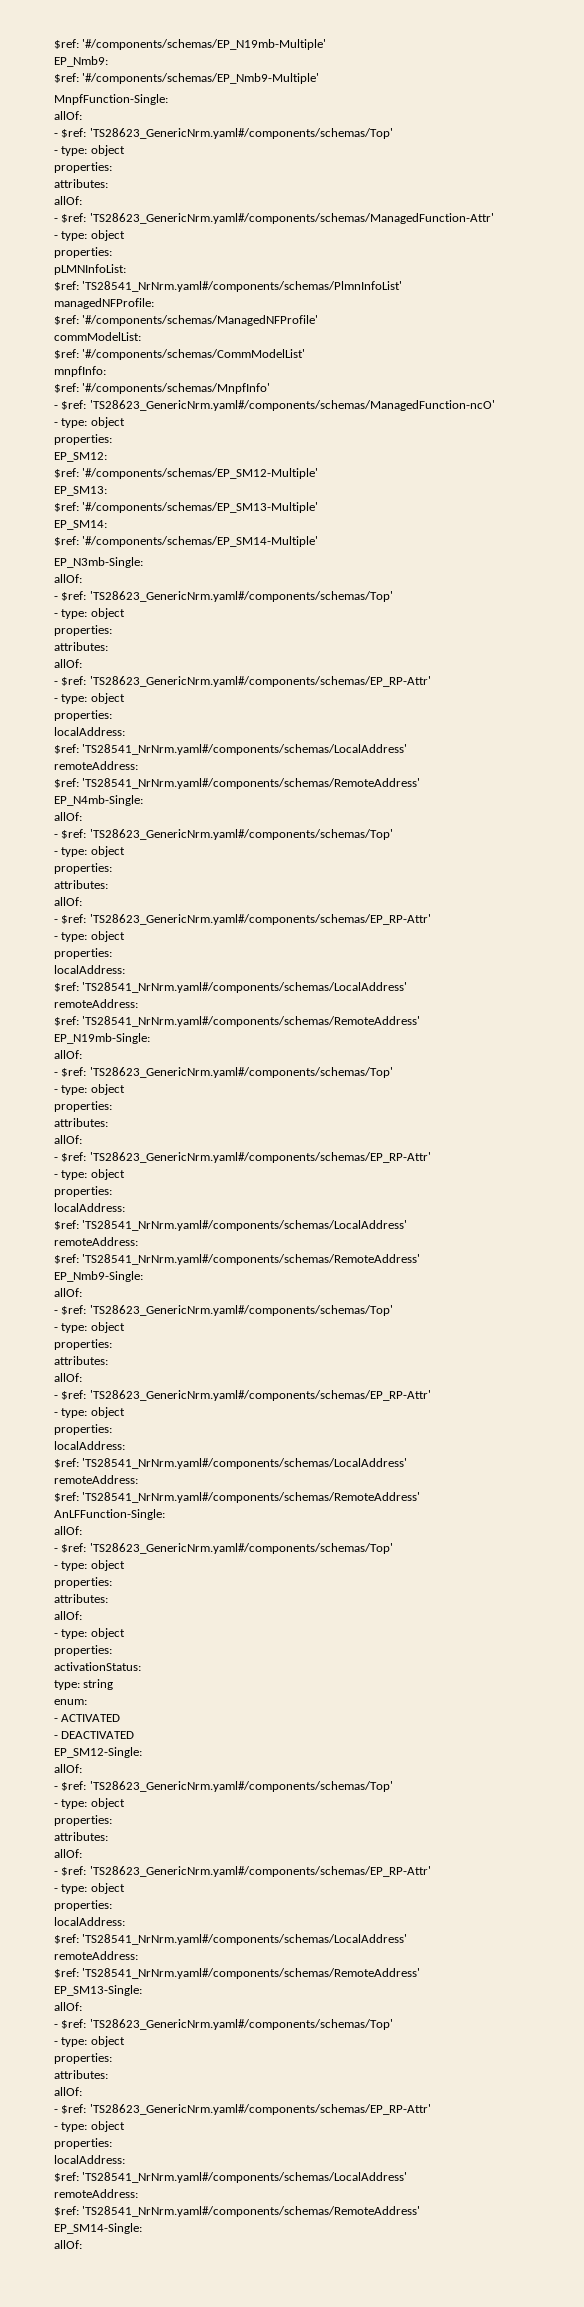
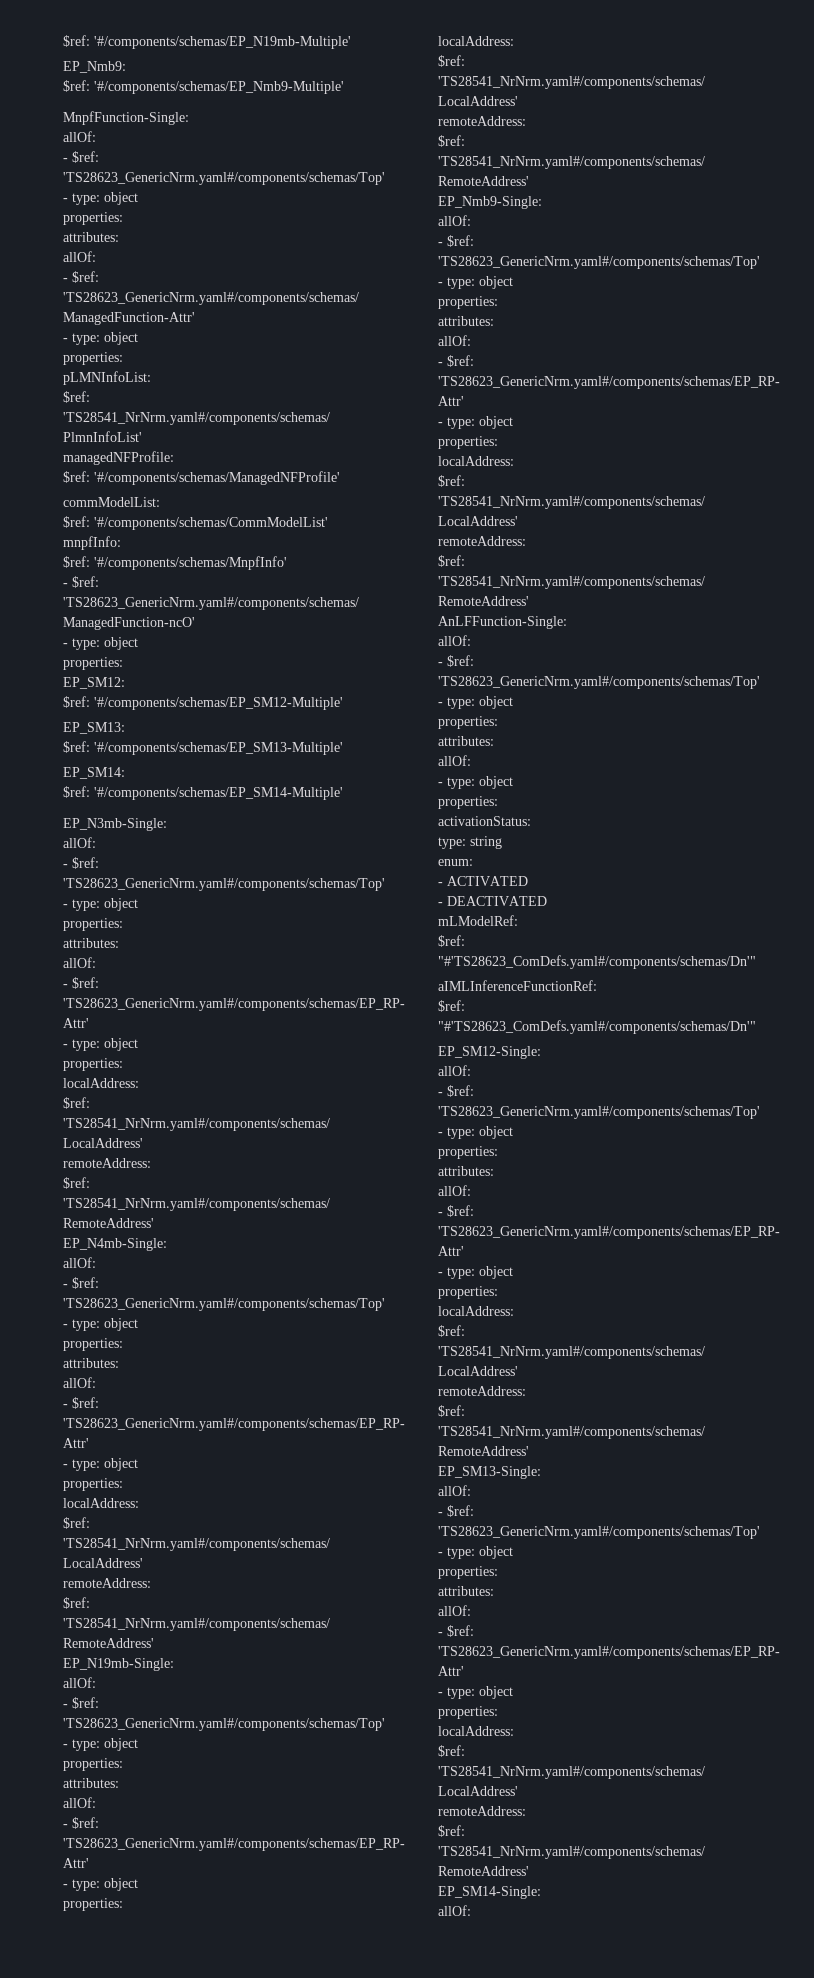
(135, 1735) none -> [438,915,518,926] [438,935,465,947] [438,955,756,969] [438,980,597,991] [438,1000,465,1012] [438,1020,756,1034] // mLModelRef: // $ref: "#'TS28623_ComDefs.yaml#/components/schemas/Dn'" // aIMLInferenceFunctionRef: // $ref: "#'TS28623_ComDefs.yaml#/components/schemas/Dn'"

